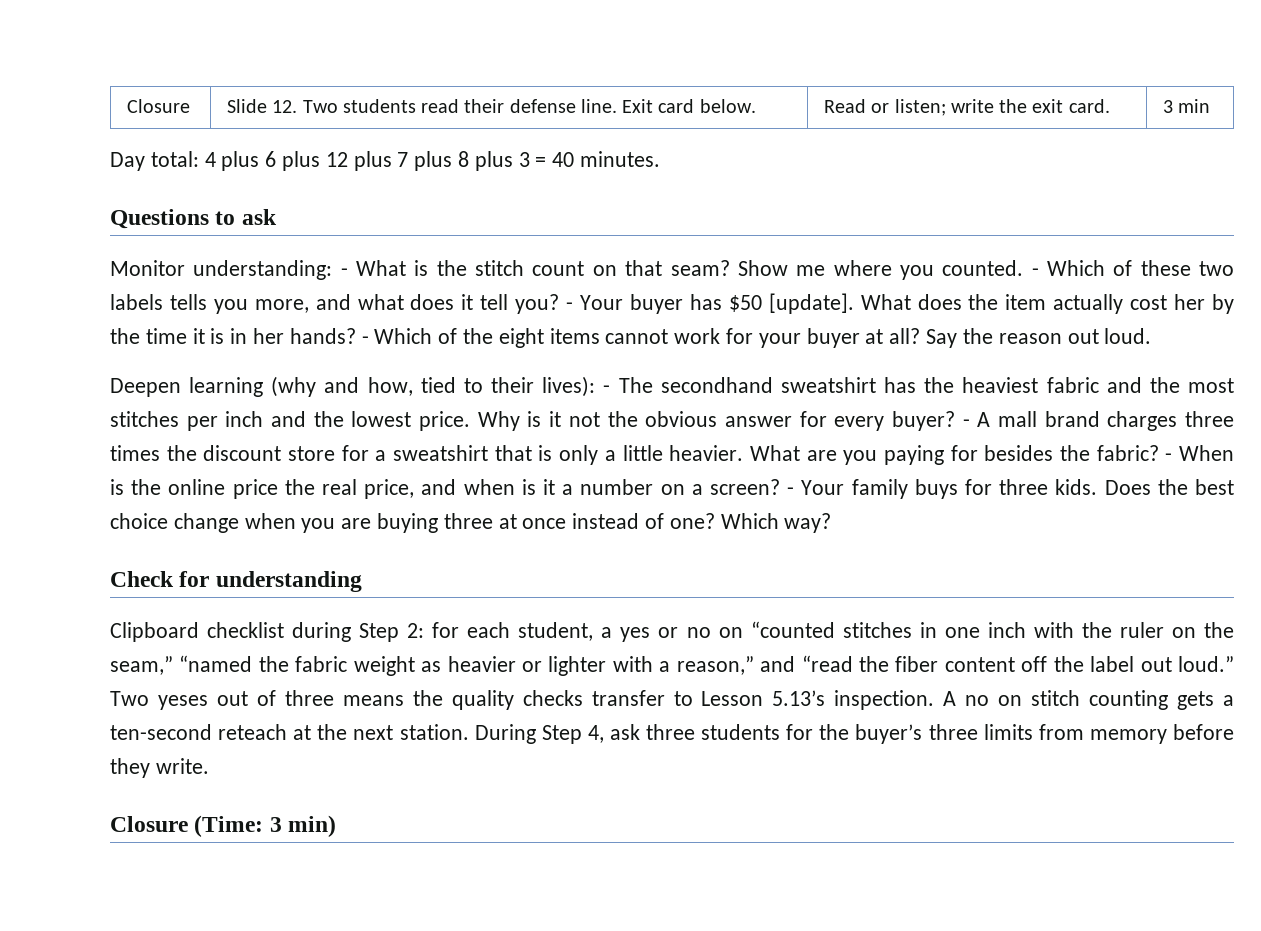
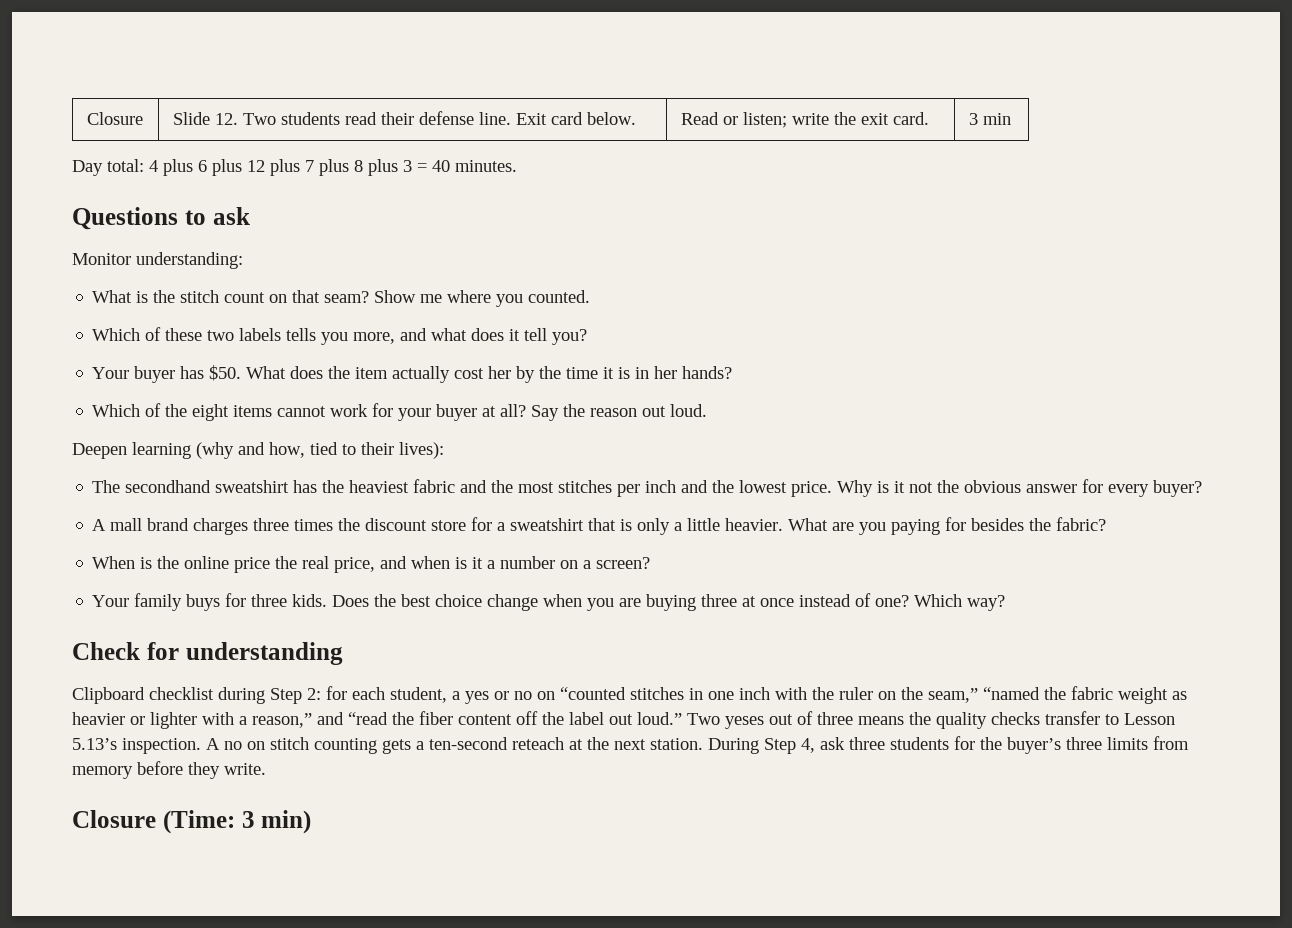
[340,268,348,276] - -> (243, 260) //
[1031,268,1039,276] - -> (591, 296) //
[566,302,574,310] - -> (588, 337) //
[728,293,854,314] $50 [update]. -> [209,365,242,381] $50.
[361,336,369,344] - -> (733, 372) //
[603,385,611,393] - -> (444, 450) //
[962,419,970,427] - -> (1203, 488) //
[1165,453,1173,461] - -> (1107, 524) //
[787,487,795,495] - -> (651, 563) //

